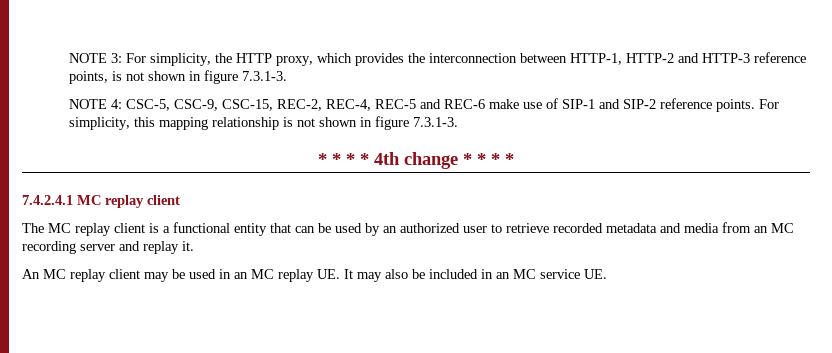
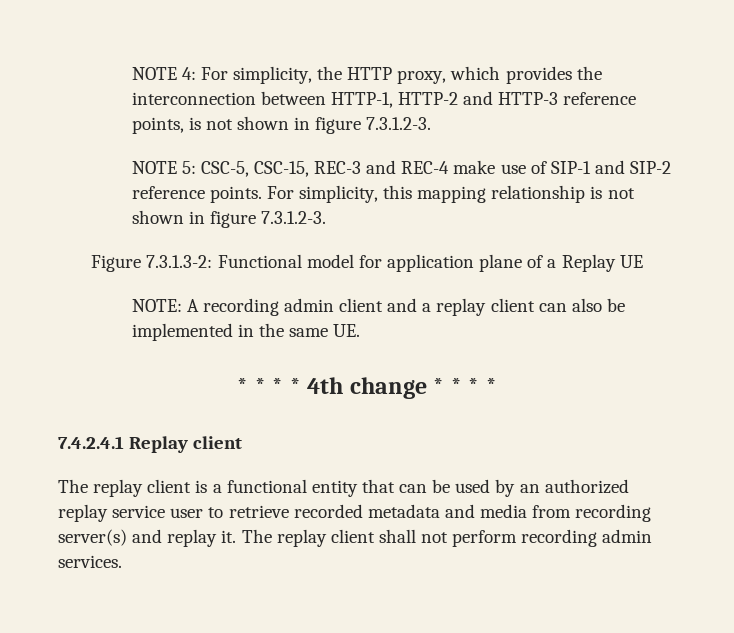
[69,53,123,63] NOTE 3: -> [131,67,196,80] NOTE 4:
[242,71,288,81] [69,99,486,111] 7.3.1-3. // NOTE 4: CSC-5, CSC-9, CSC-15, REC-2, REC-4, REC-5 and REC-6 -> [366,117,432,130] [131,160,450,177] 7.3.1.2-3. // NOTE 5: CSC-5, CSC-15, REC-3 and REC-4
[413,117,459,127] 7.3.1-3. -> [260,211,326,224] [91,254,643,272] [131,298,625,316] [131,323,361,341] 7.3.1.2-3. // Figure 7.3.1.3-2: Functional model for application plane of a Replay UE // NOTE: A recording admin client and a replay client can also be implemented in the same UE.
[77,195,144,208] MC replay -> [129,436,189,453] Replay
[48,223,71,233] MC -> (88, 486) none
(460, 228) none -> [58,504,166,522] replay service
[754,223,794,233] [22,241,115,254] an MC recording server -> [575,504,652,522] [58,529,127,546] recording server(s)
[22,269,607,282] // An MC replay client may be used in an MC replay UE. It may also be included in an MC service UE. -> [241,529,653,547] [58,555,122,568] The replay client shall not perform recording admin services.

